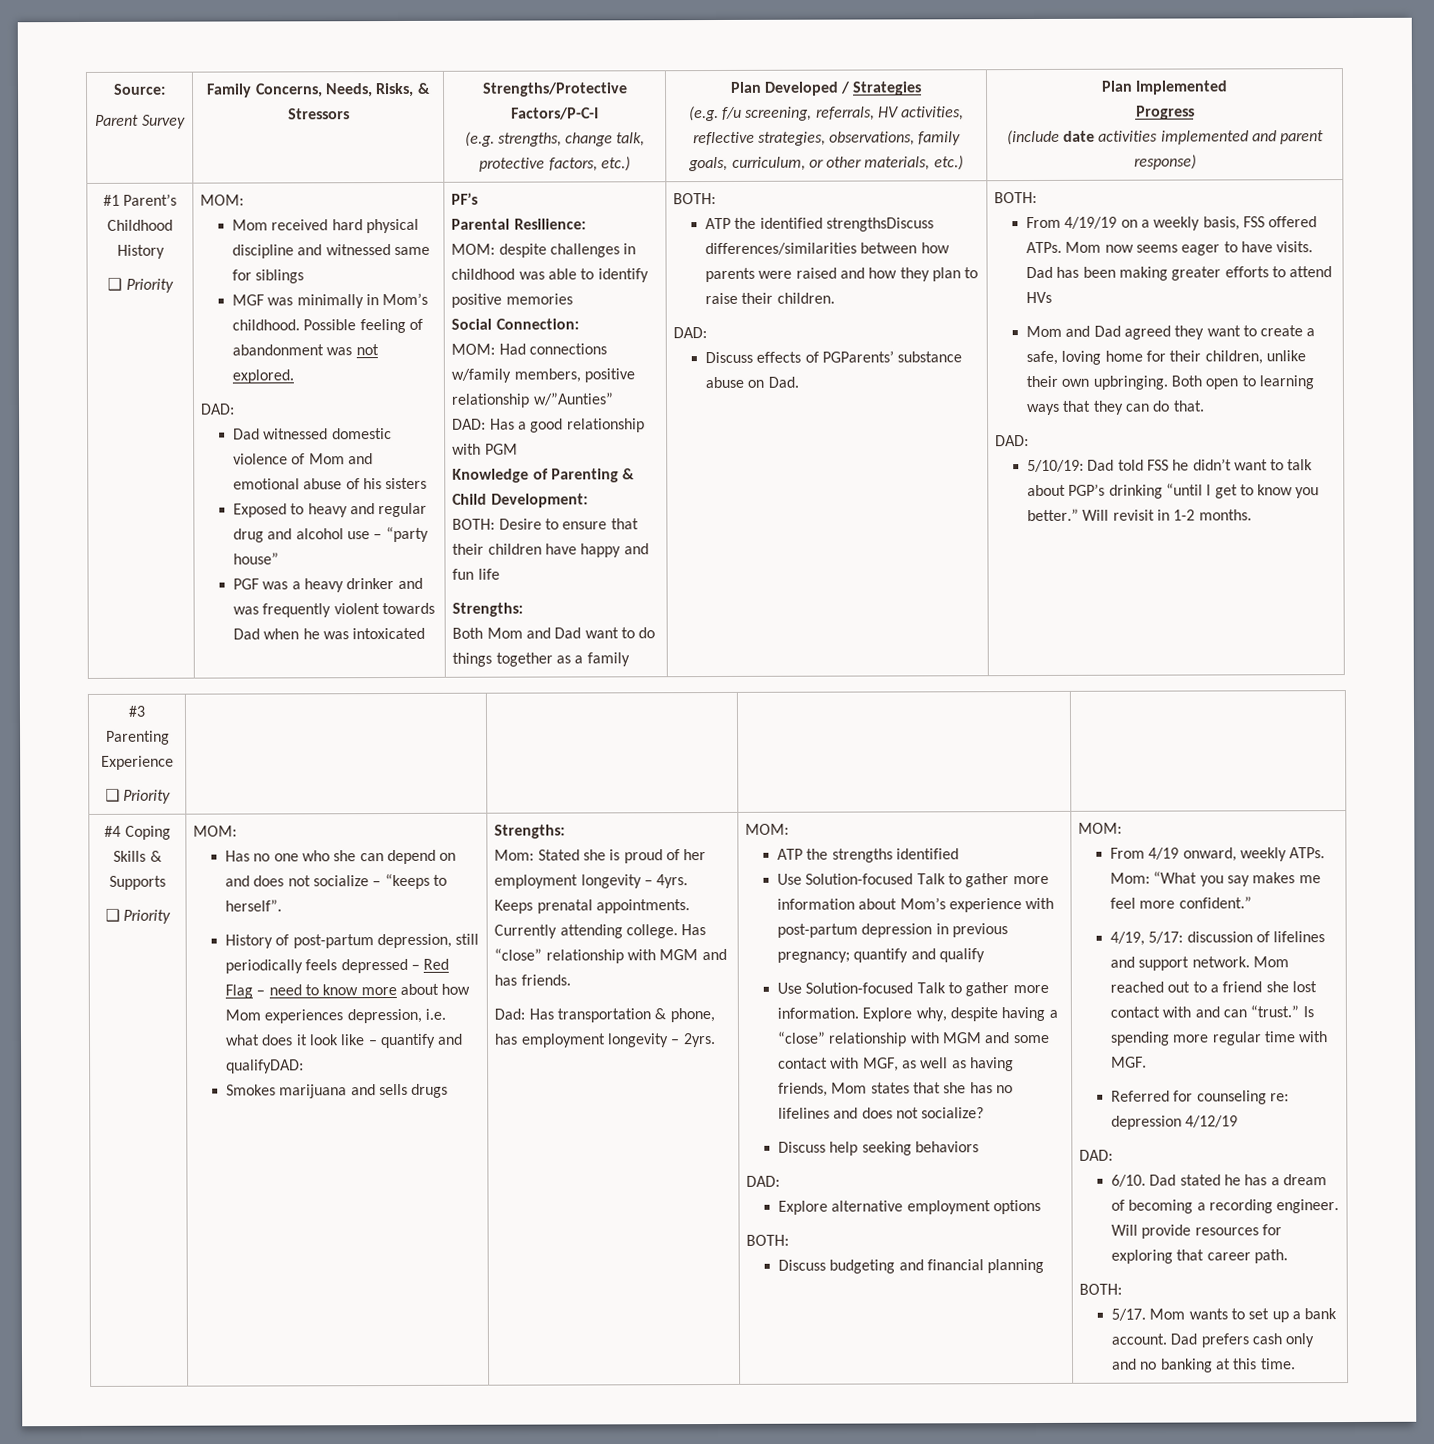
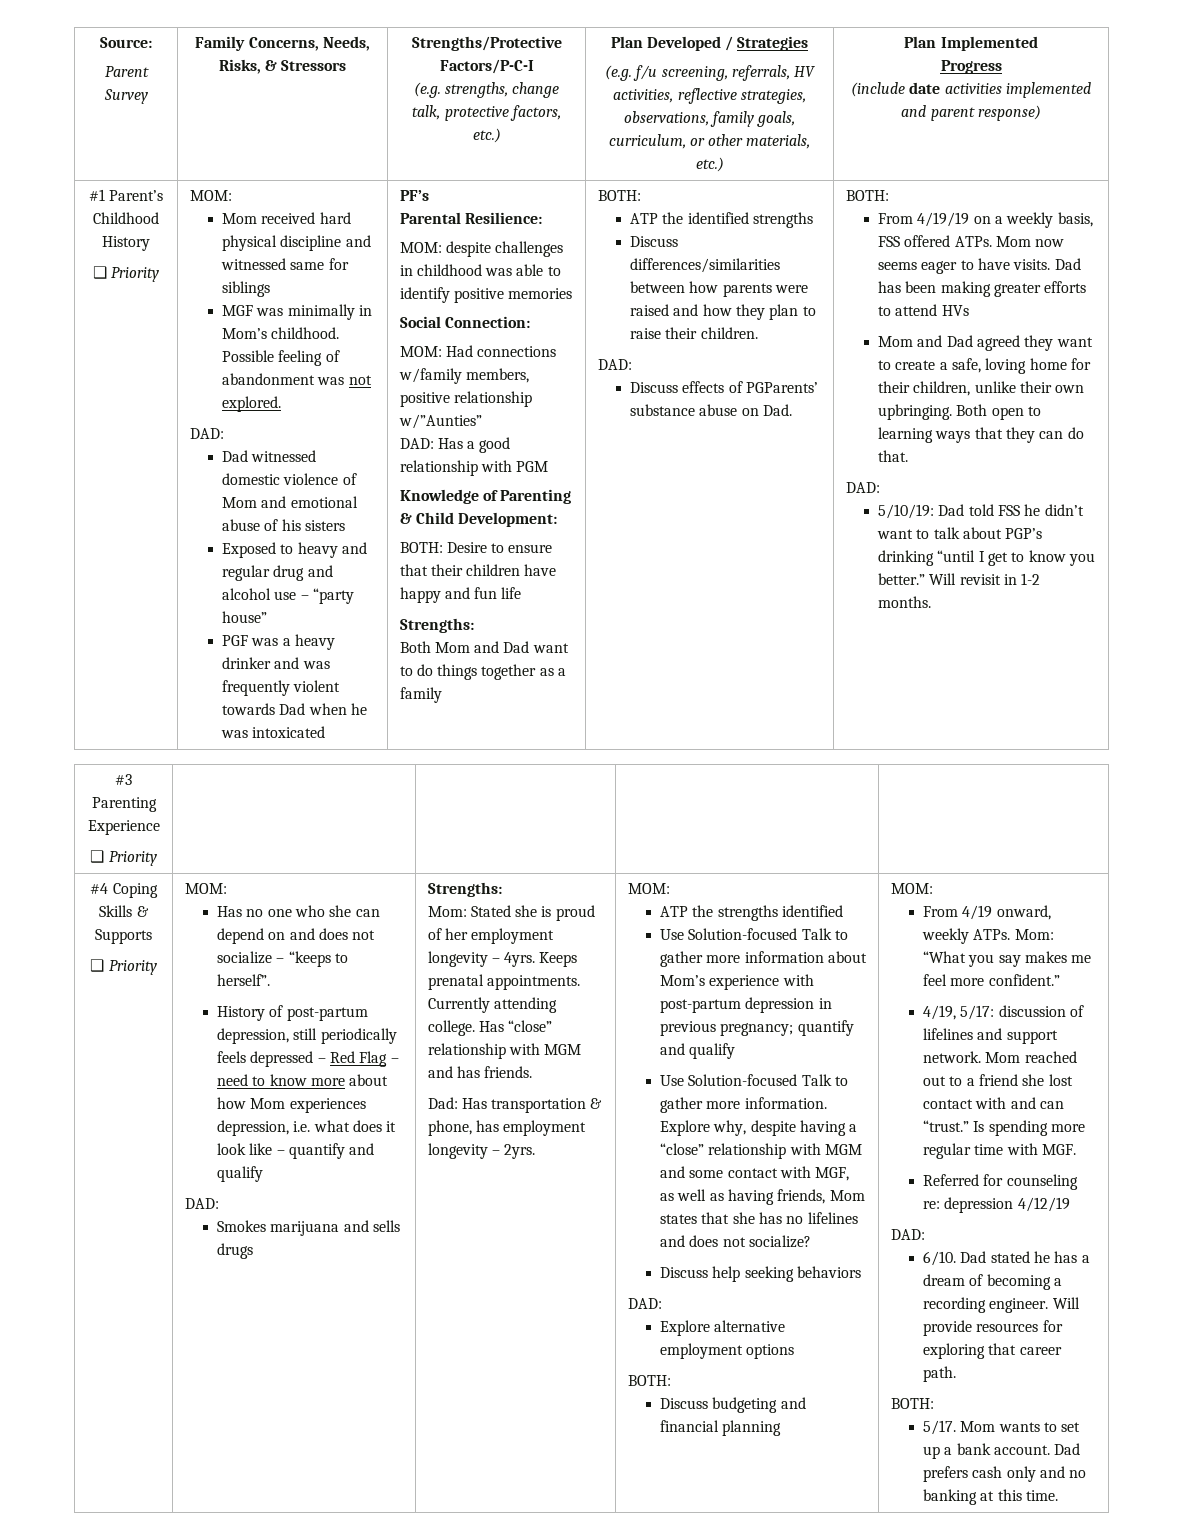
[825,217,934,232] strengthsDiscuss -> [752,212,813,228] [630,236,679,247] strengths // Discuss
[225,1059,304,1074] qualifyDAD: -> [217,1166,264,1182] [184,1198,219,1209] qualify // DAD:

